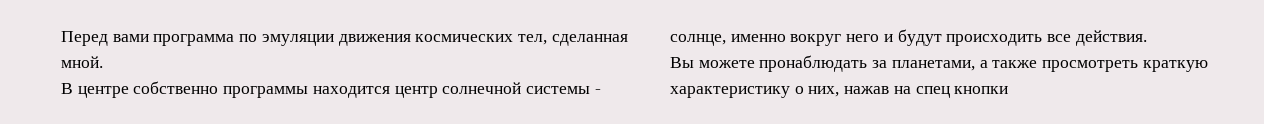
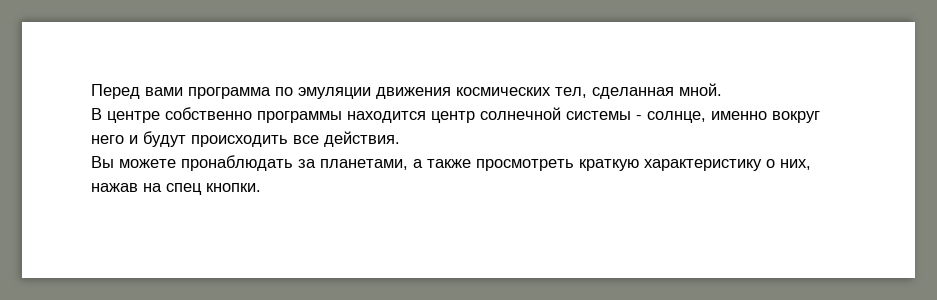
[954,86,1009,94] кнопки -> [206,183,261,192] кнопки.

